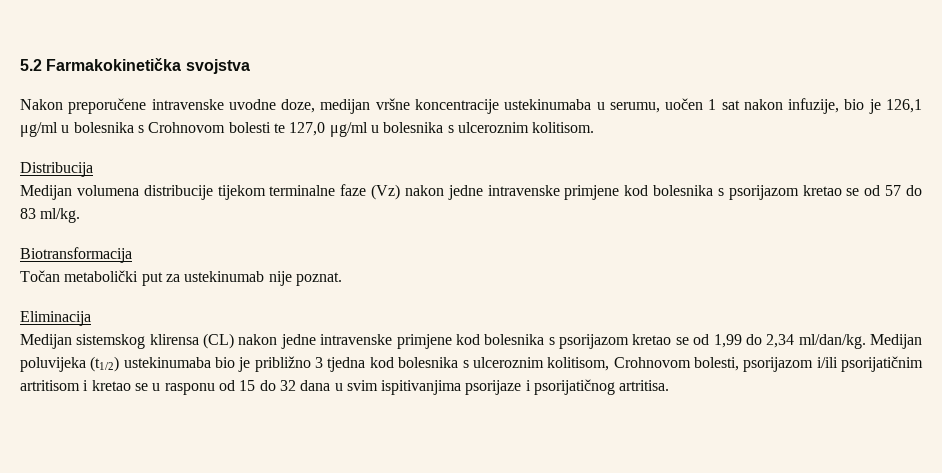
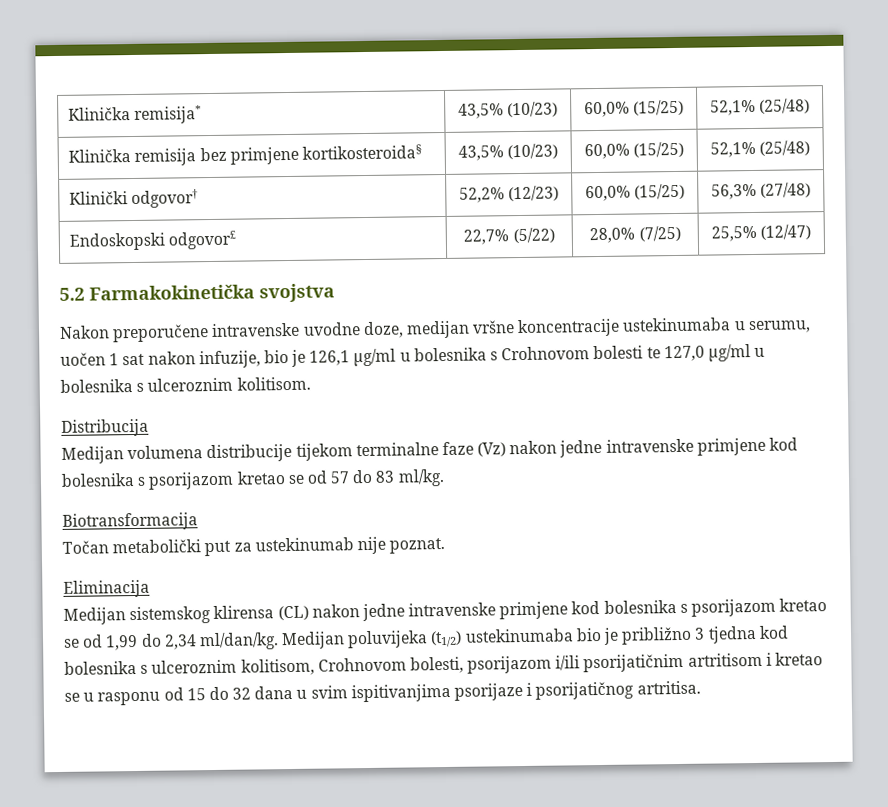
(20, 65) none -> [68,105,203,124] [457,101,559,119] [583,99,685,118] [709,98,811,116] [68,144,422,166] [457,143,559,161] [583,141,685,160] [709,140,811,158] [69,189,199,209] [458,185,560,203] [584,183,686,202] [710,182,812,200] [69,230,237,251] [463,227,555,245] [589,225,681,244] [710,224,812,242] Klinička remisija* | 43,5% (10/23) | 60,0% (15/25) | 52,1% (25/48) // Klinička remisija bez primjene kortikosteroida§ | 43,5% (10/23) | 60,0% (15/25) | 52,1% (25/48) // Klinički odgovor† | 52,2% (12/23) | 60,0% (15/25) | 56,3% (27/48) // Endoskopski odgovor£ | 22,7% (5/22) | 28,0% (7/25) | 25,5% (12/47) //

